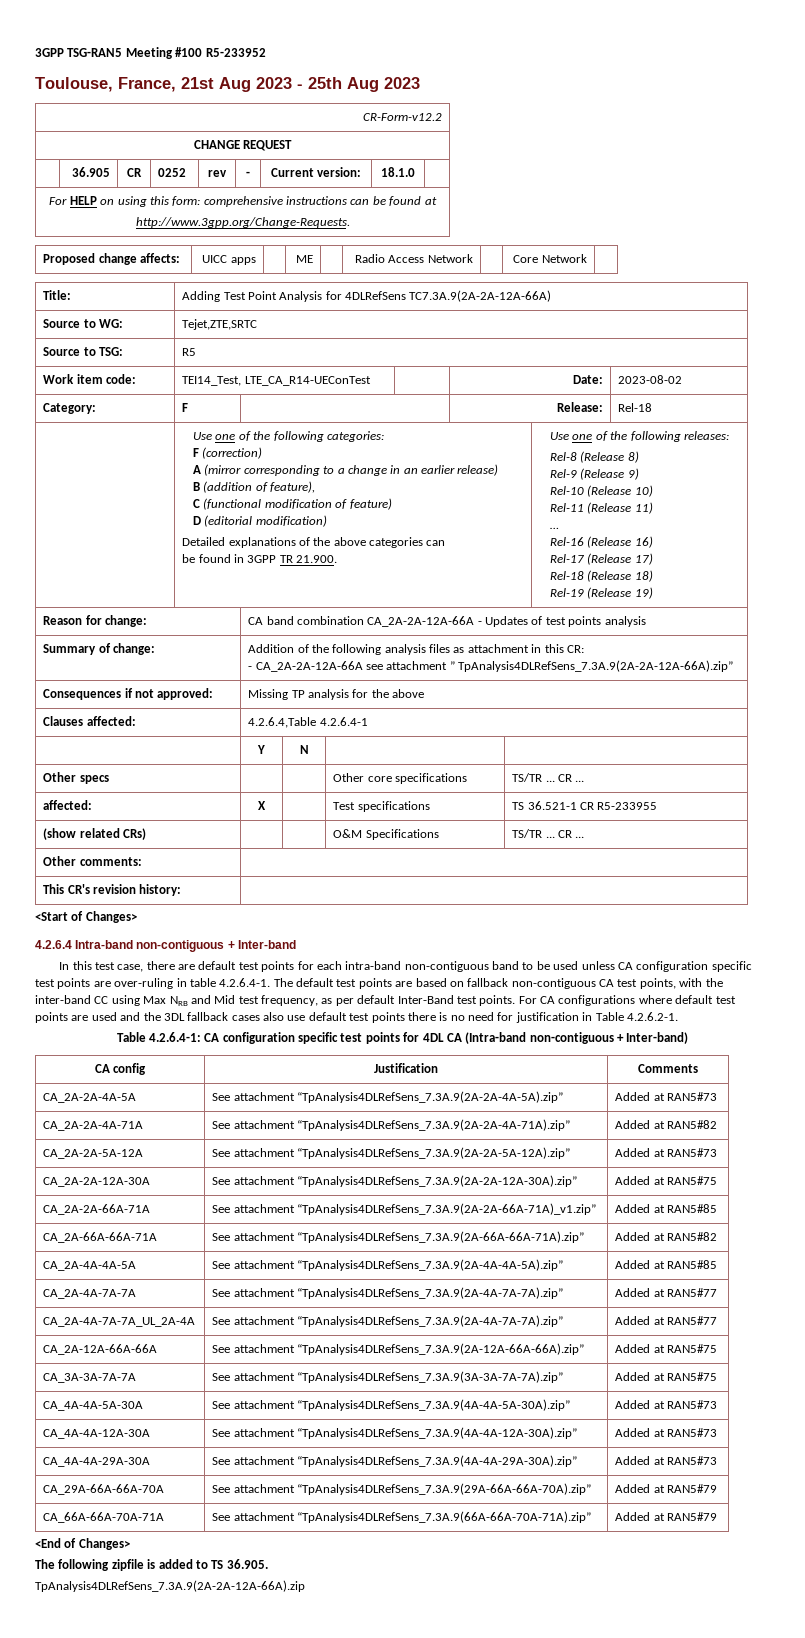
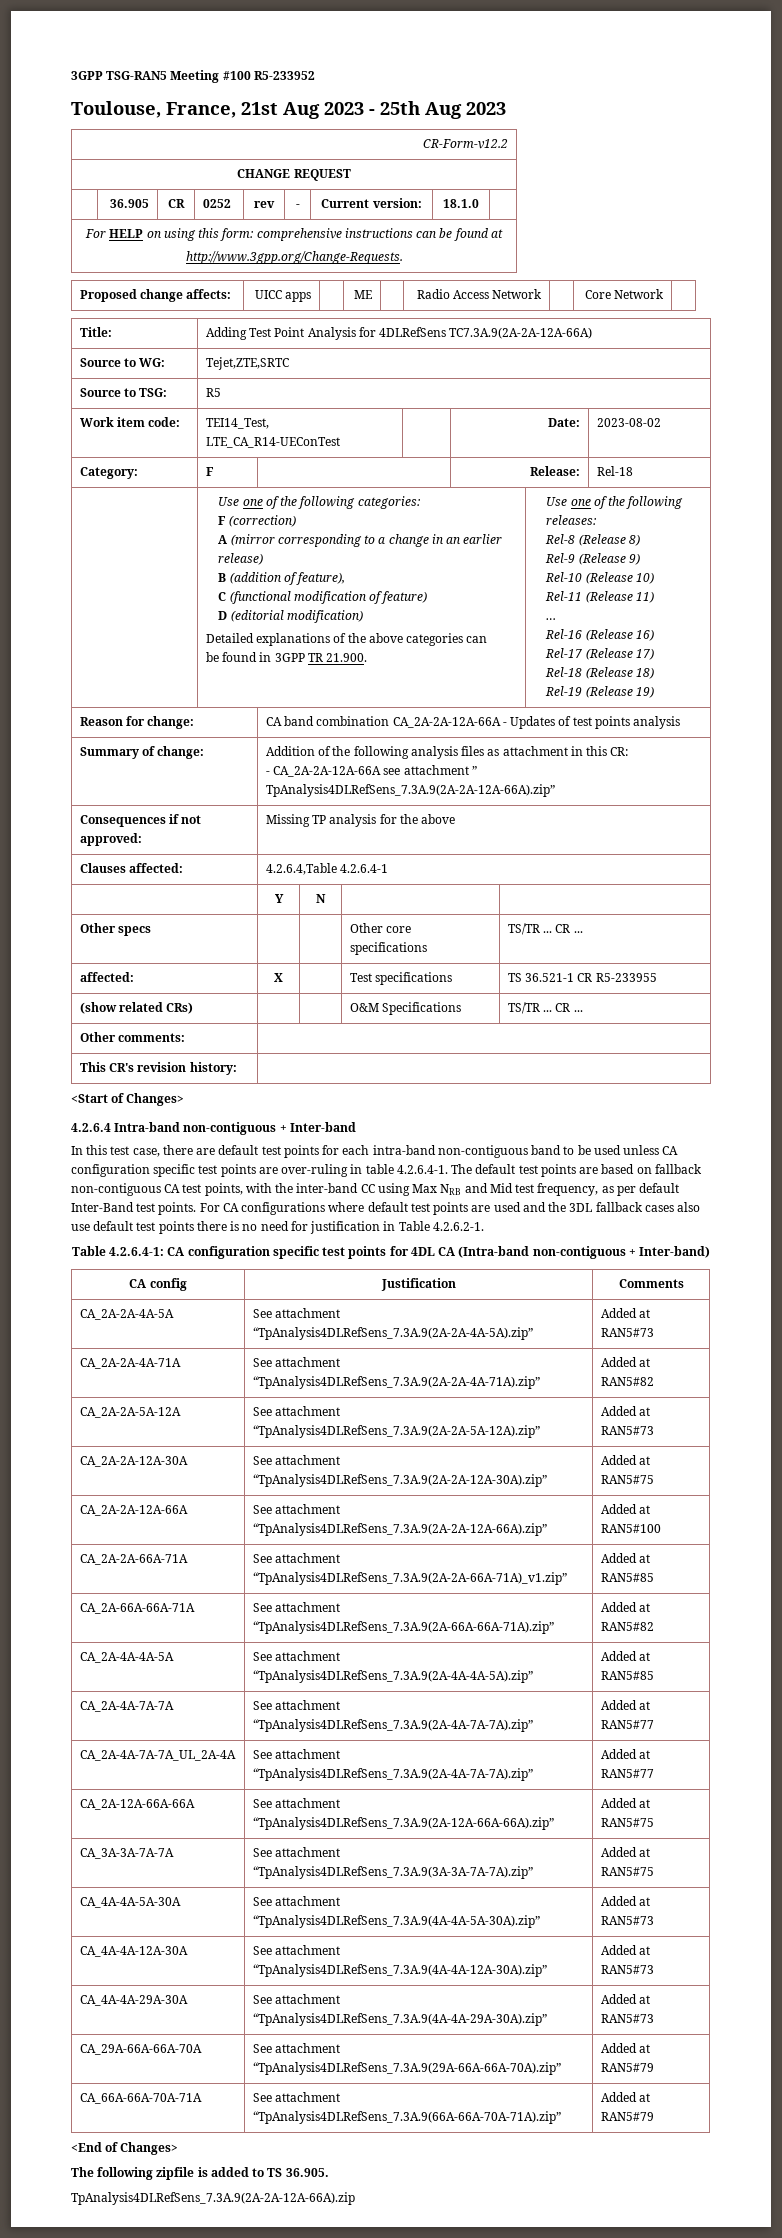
(717, 1180) none -> [79,1505,188,1516] [252,1504,341,1514] [252,1523,547,1536] [600,1504,651,1514] [600,1524,661,1533] // CA_2A-2A-12A-66A | See attachment “TpAnalysis4DLRefSens_7.3A.9(2A-2A-12A-66A).zip” | Added at RAN5#100

